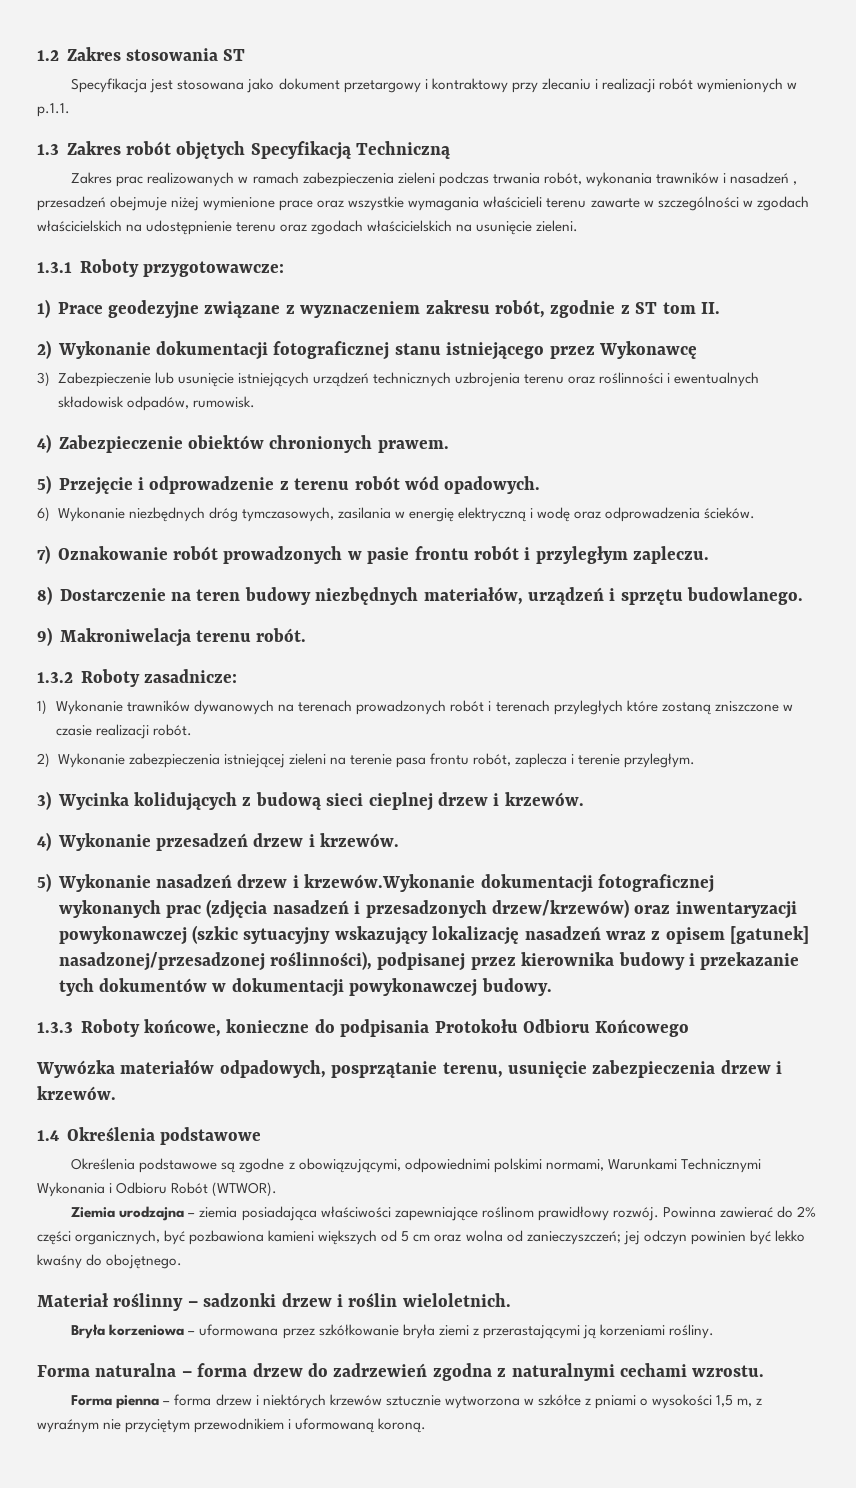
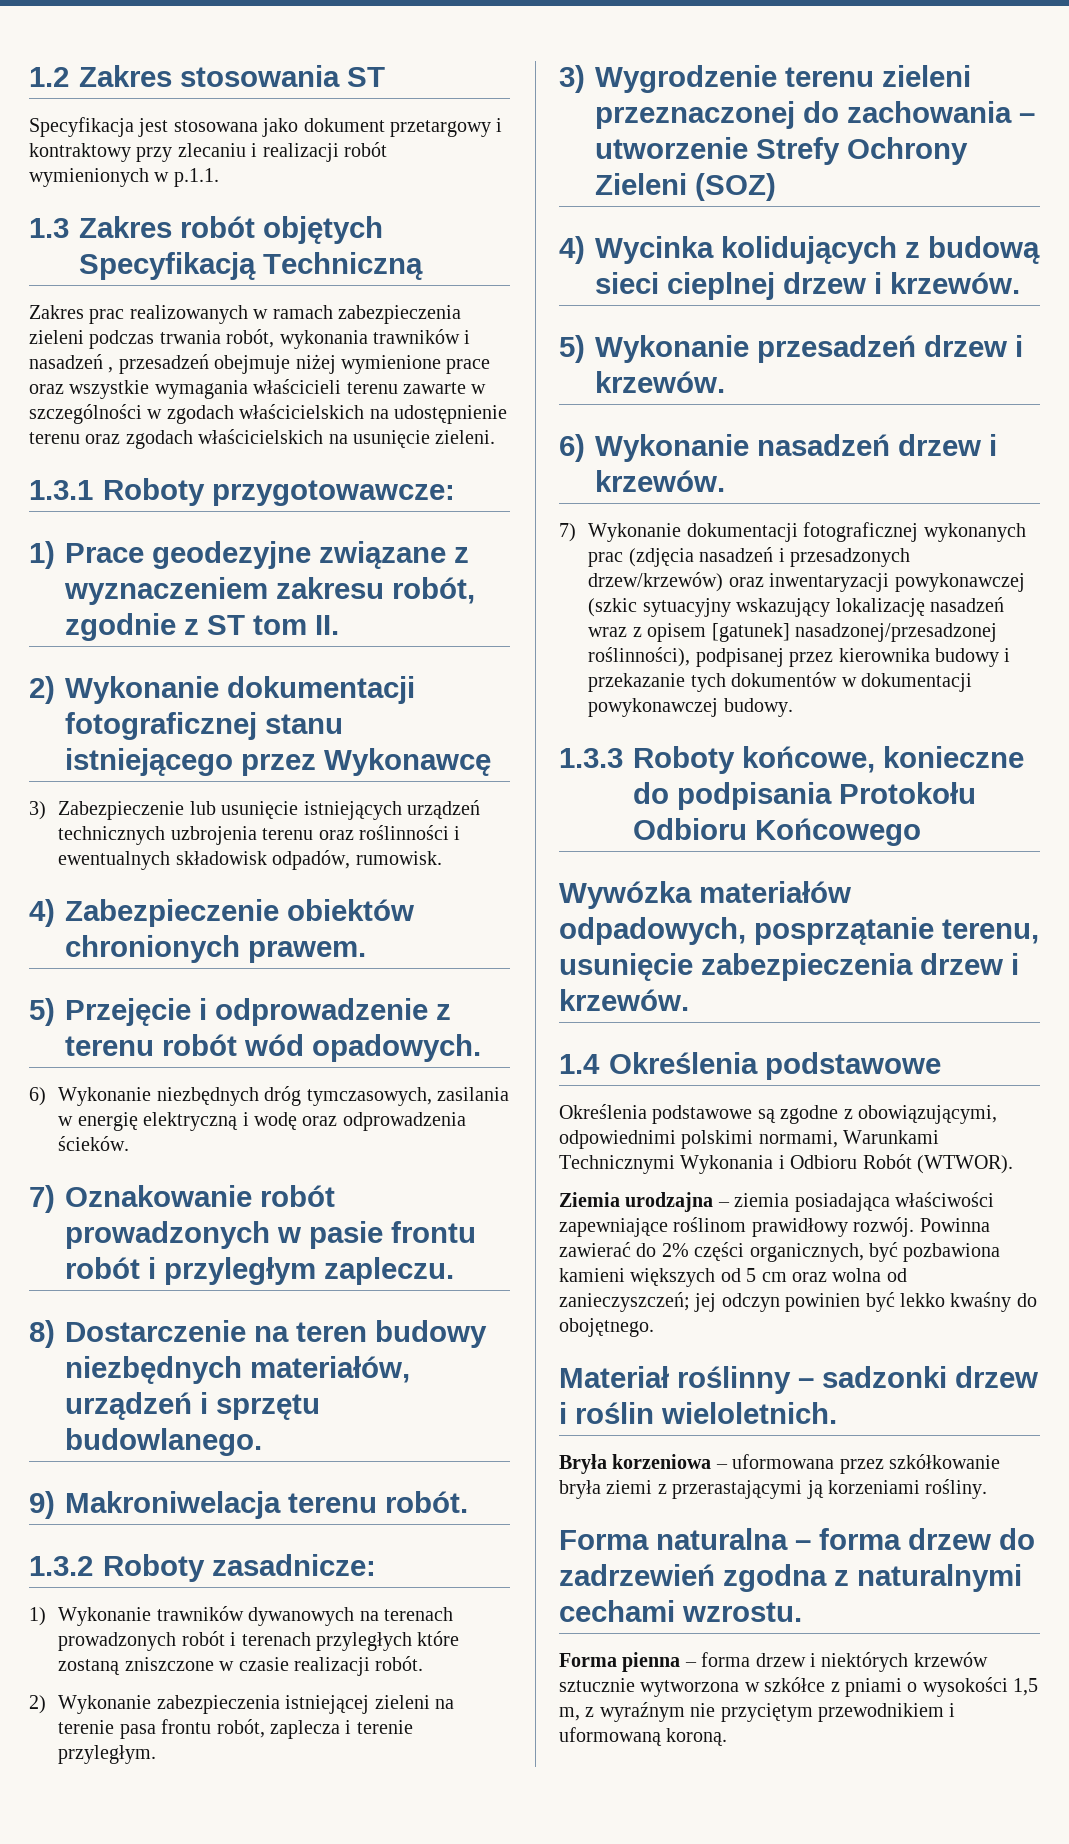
(51, 800) none -> [595,65,971,93] [595,101,1035,129] [595,137,968,165] [595,173,776,201] [559,236,585,264] Wygrodzenie terenu zieleni przeznaczonej do zachowania – utworzenie Strefy Ochrony Zieleni (SOZ) // 4)
[37,832,51,851] 4) -> [559,335,585,363] 5)
[37,873,51,892] 5) -> [559,434,585,462] 6)
[304,874,476,892] krzewów.Wykonanie -> [595,470,725,492] [559,523,682,542] krzewów. // 7) Wykonanie

